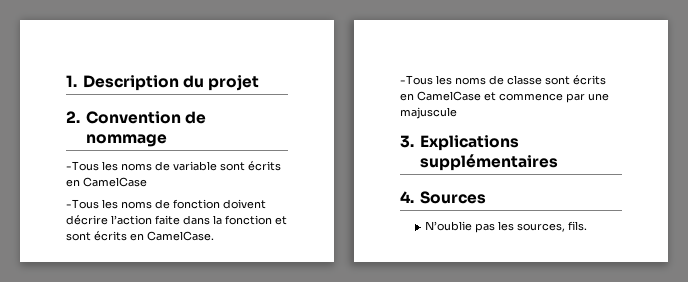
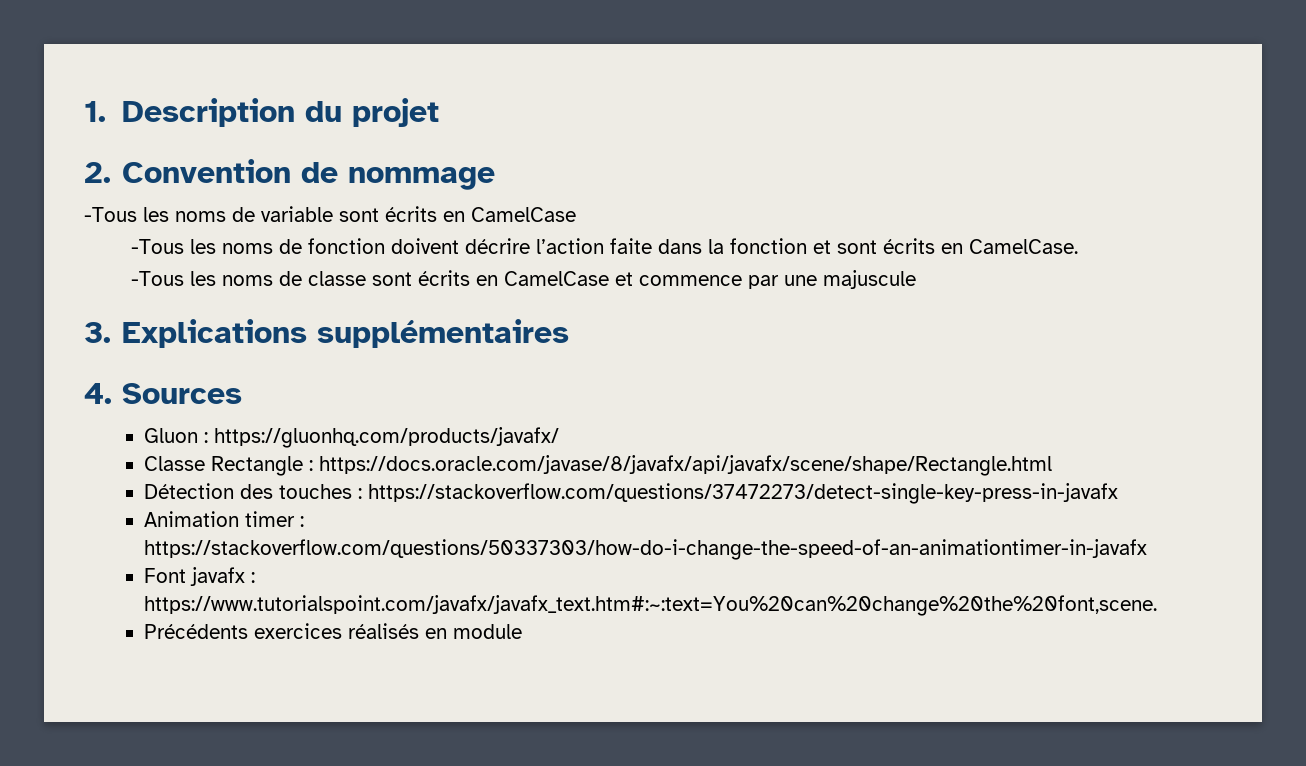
[424,221,587,233] N’oublie pas les sources, fils. -> [144,427,560,448] [144,455,1053,476] [144,483,1119,504] [144,511,305,527] [144,539,1148,560] [144,567,256,586] [144,595,1158,616] [144,623,523,639] Gluon : https://gluonhq.com/products/javafx/ // Classe Rectangle : https://docs.oracle.com/javase/8/javafx/api/javafx/scene/shape/Rectangle.html // Détection des touches : https://stackoverflow.com/questions/37472273/detect-single-key-press-in-javafx // Animation timer : https://stackoverflow.com/questions/50337303/how-do-i-change-the-speed-of-an-animationtimer-in-javafx // Font javafx : https://www.tutorialspoint.com/javafx/javafx_text.htm#:~:text=You%20can%20change%20the%20font,scene. // Précédents exercices réalisés en module

